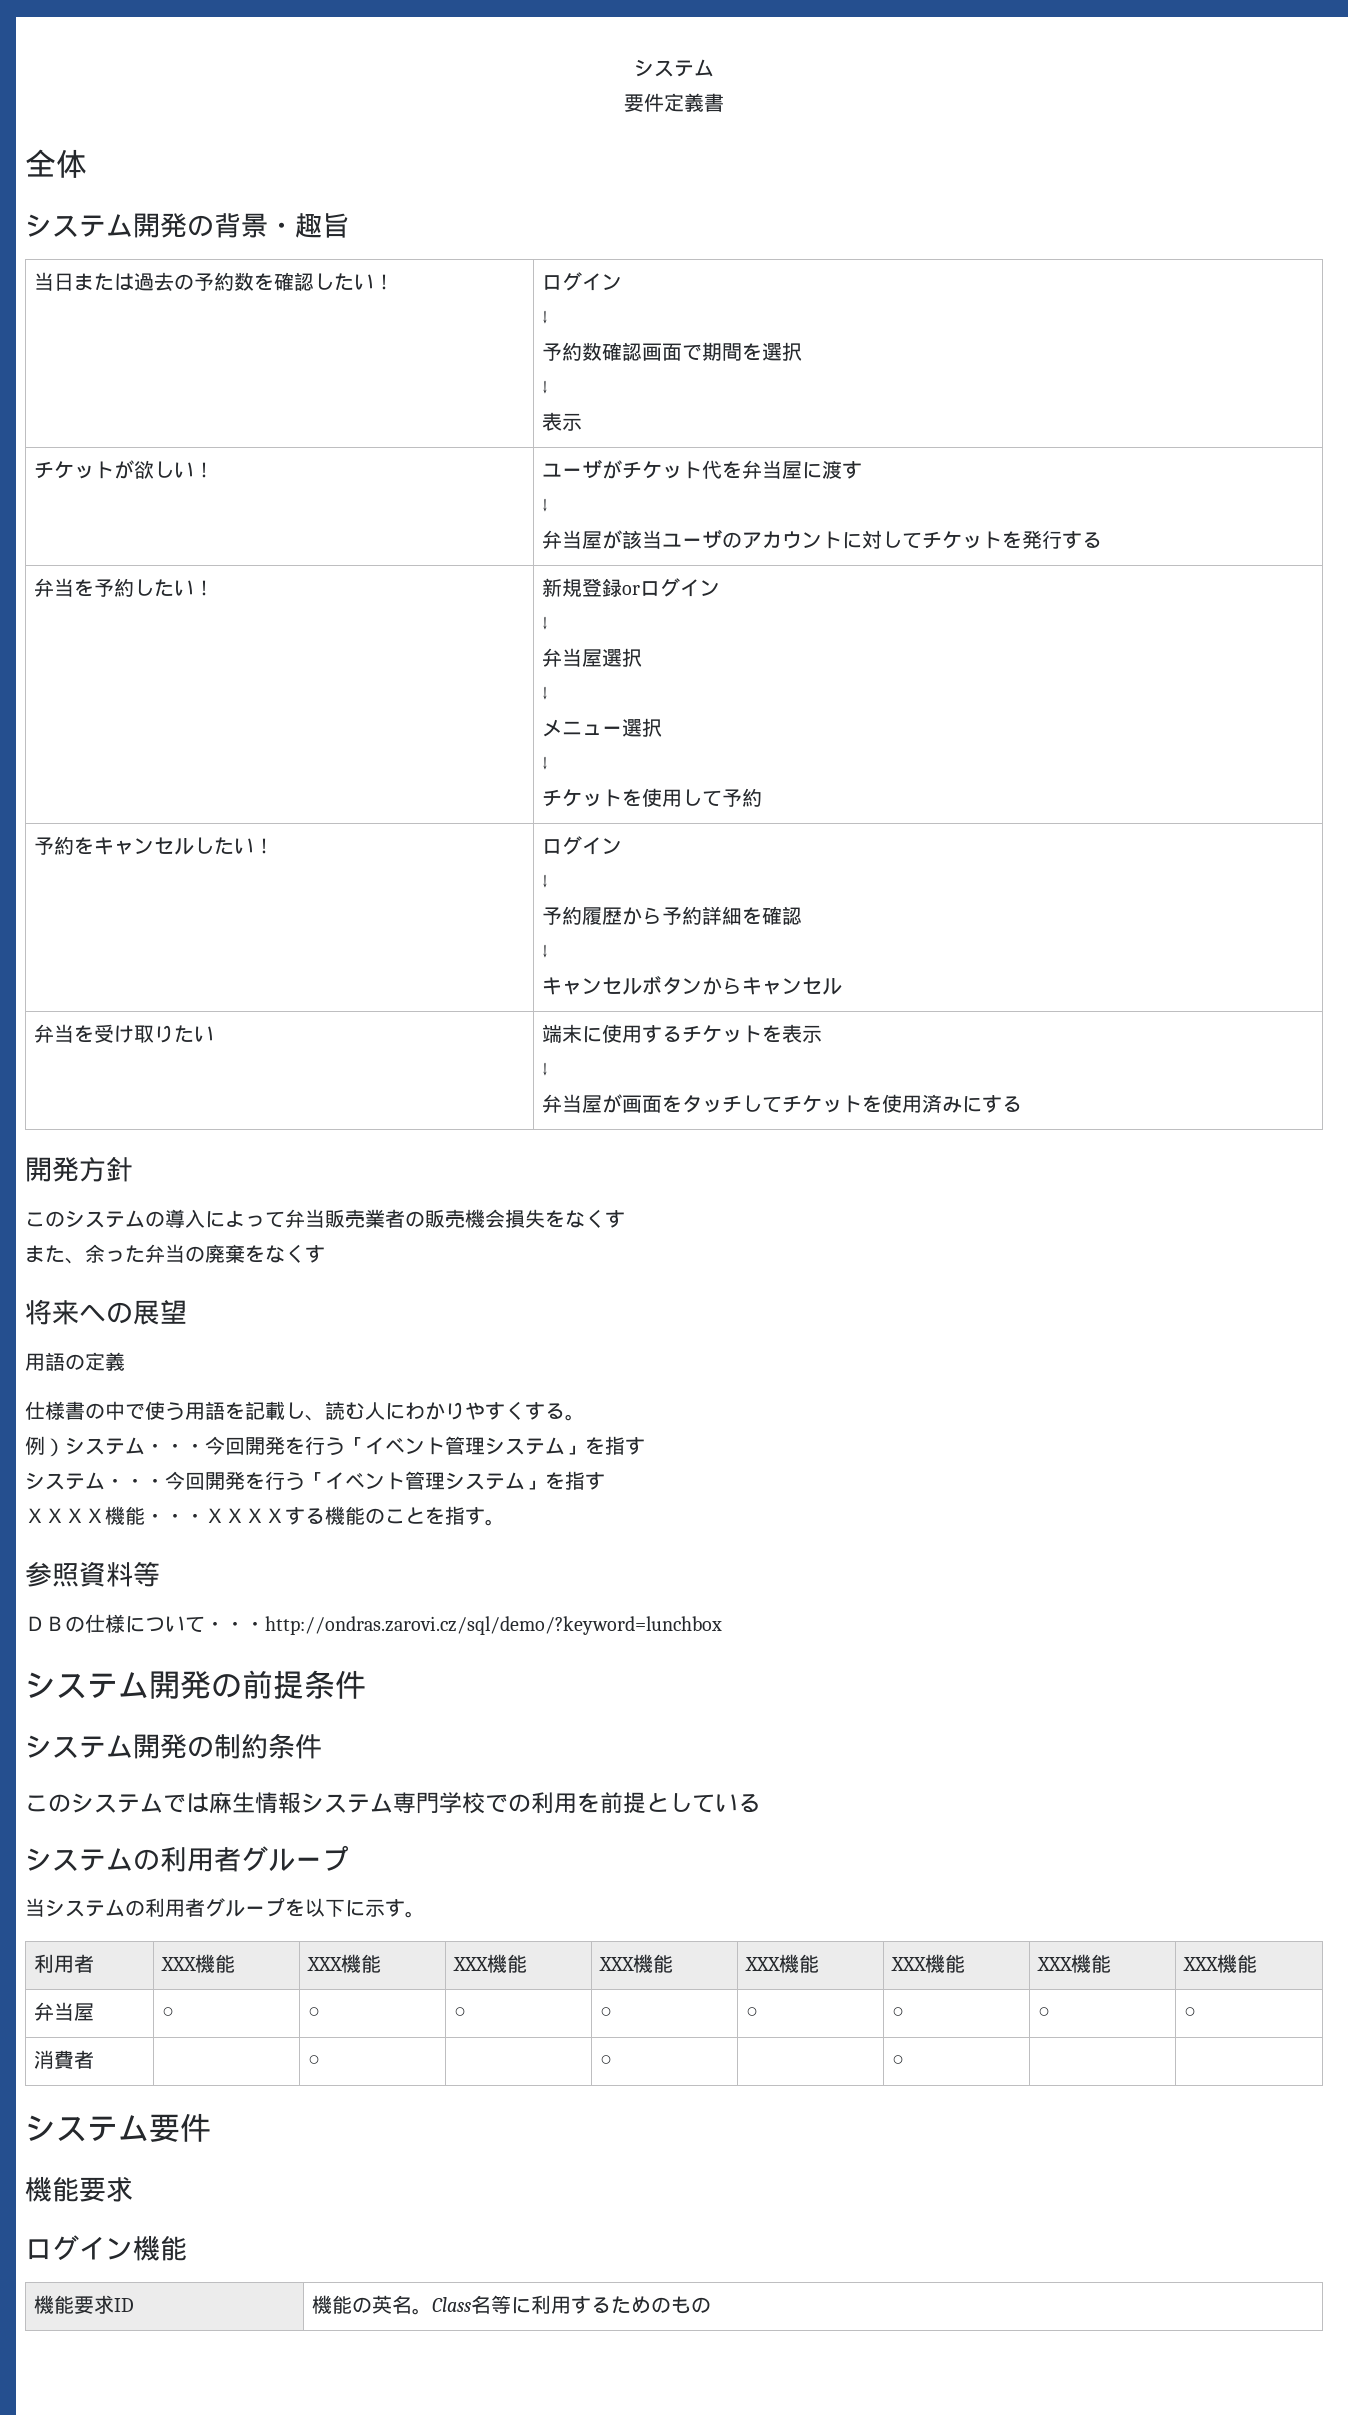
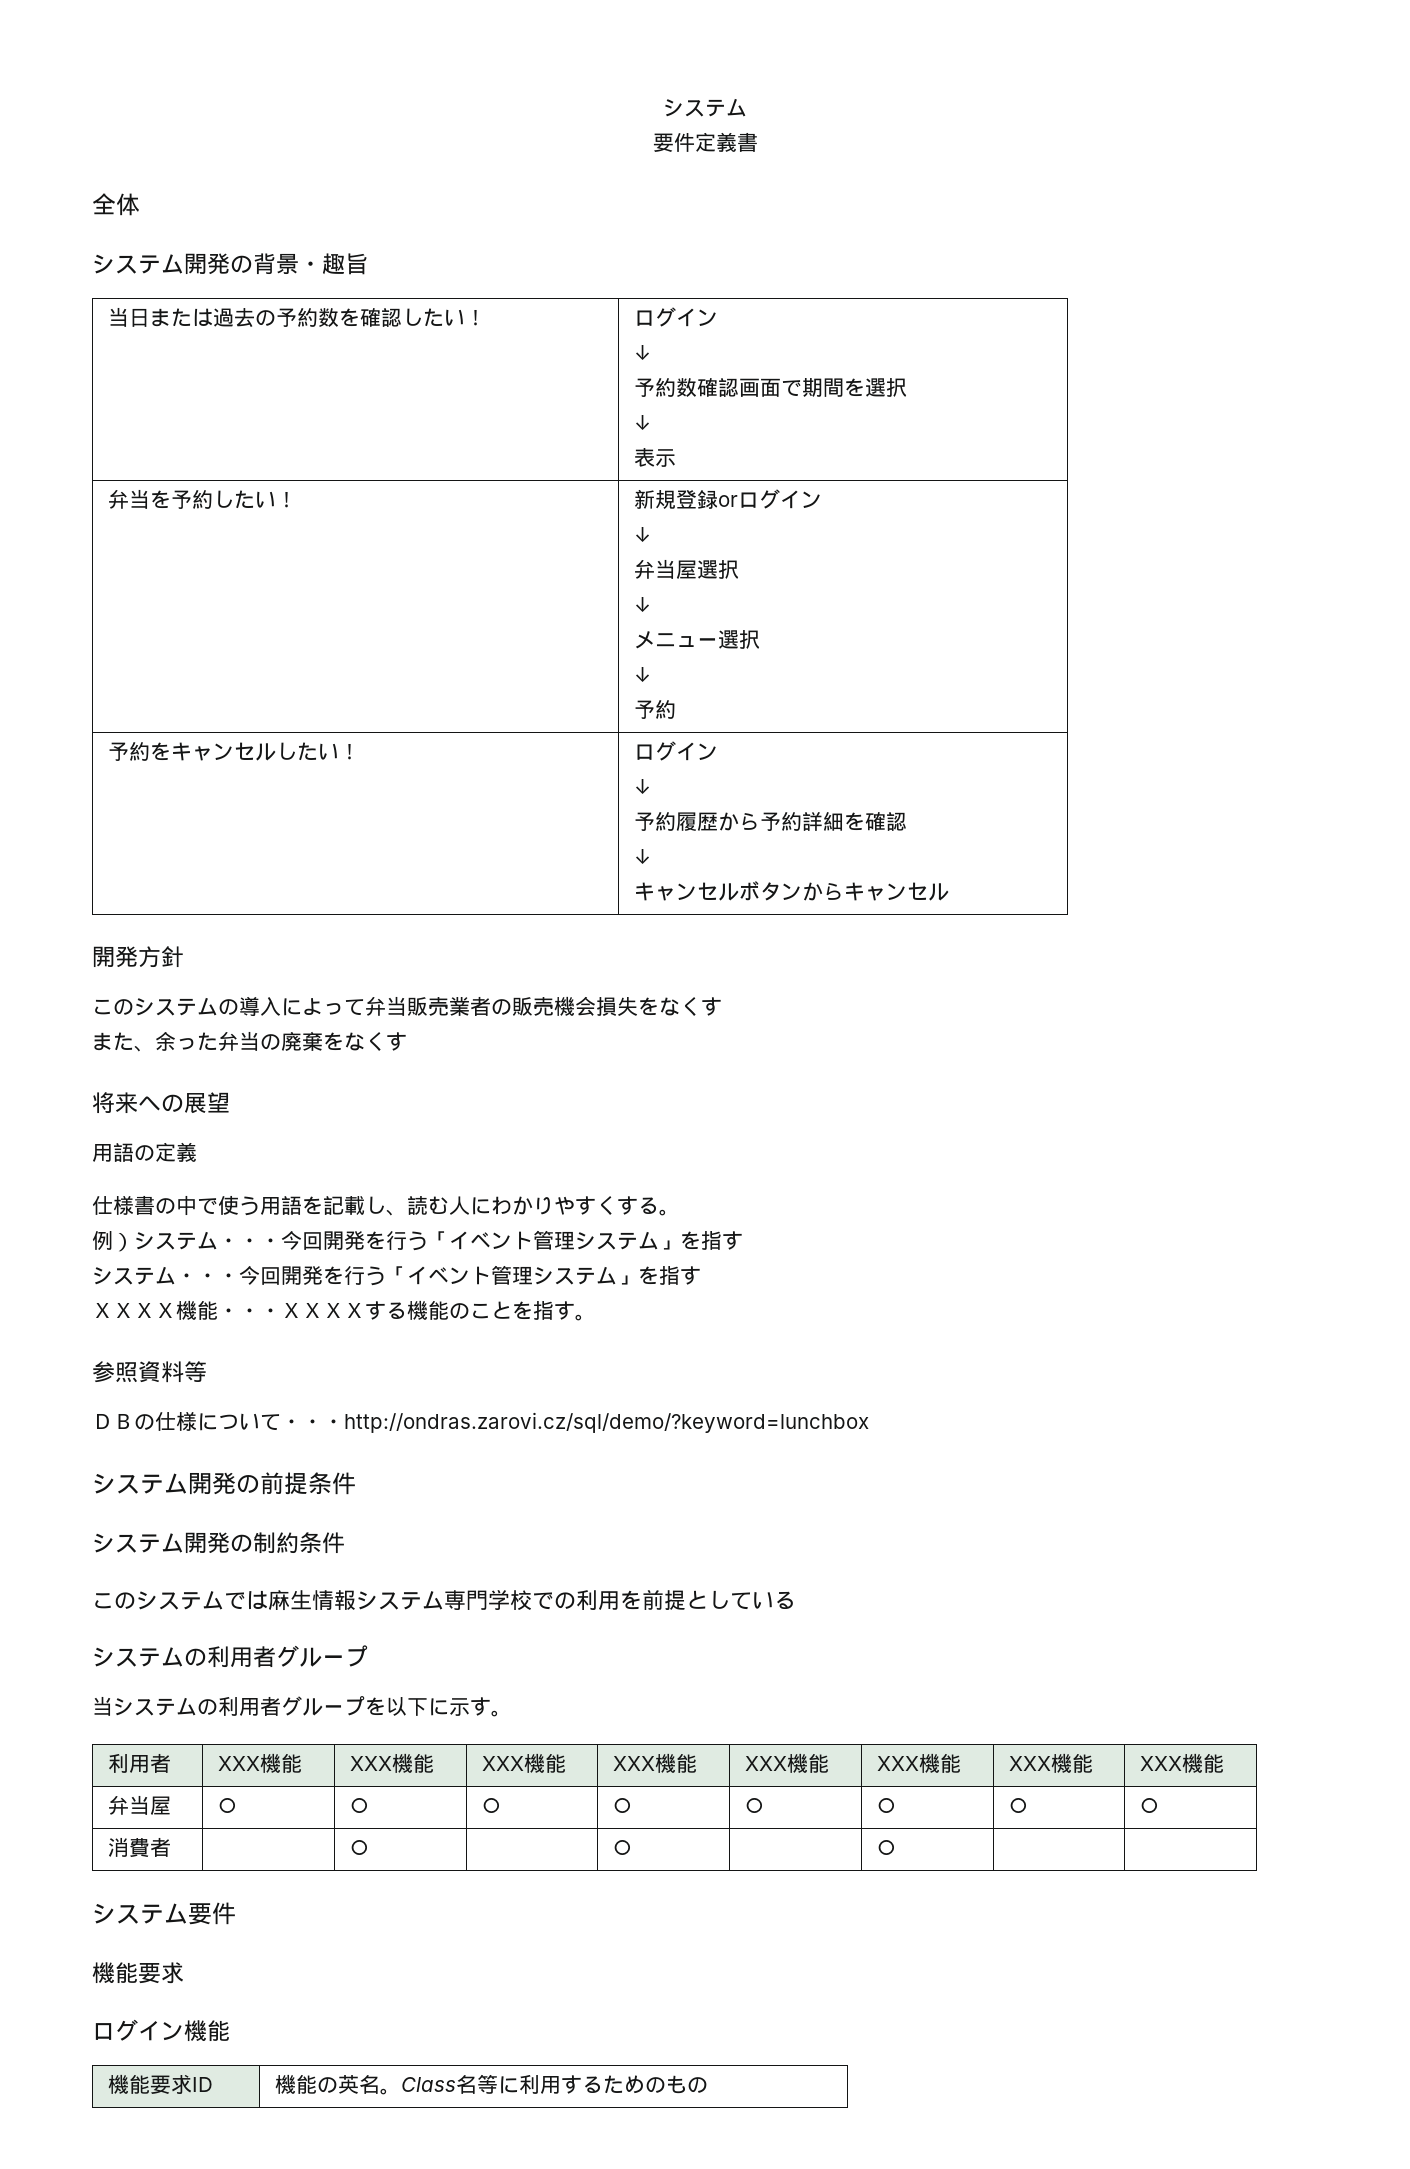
[33,460,214,479] [541,459,862,479] [541,498,548,512] [541,529,1102,549] // チケットが欲しい！ | ユーザがチケット代を弁当屋に渡す // ↓ // 弁当屋が該当ユーザのアカウントに対してチケットを発行する -> (677, 458) none
[541,788,722,807] チケットを使用して -> (652, 674) none
[33,1024,214,1043] [541,1024,822,1043] [541,1062,548,1076] [541,1094,1022,1113] // 弁当を受け取りたい | 端末に使用するチケットを表示 // ↓ // 弁当屋が画面をタッチしてチケットを使用済みにする -> (950, 892) none

